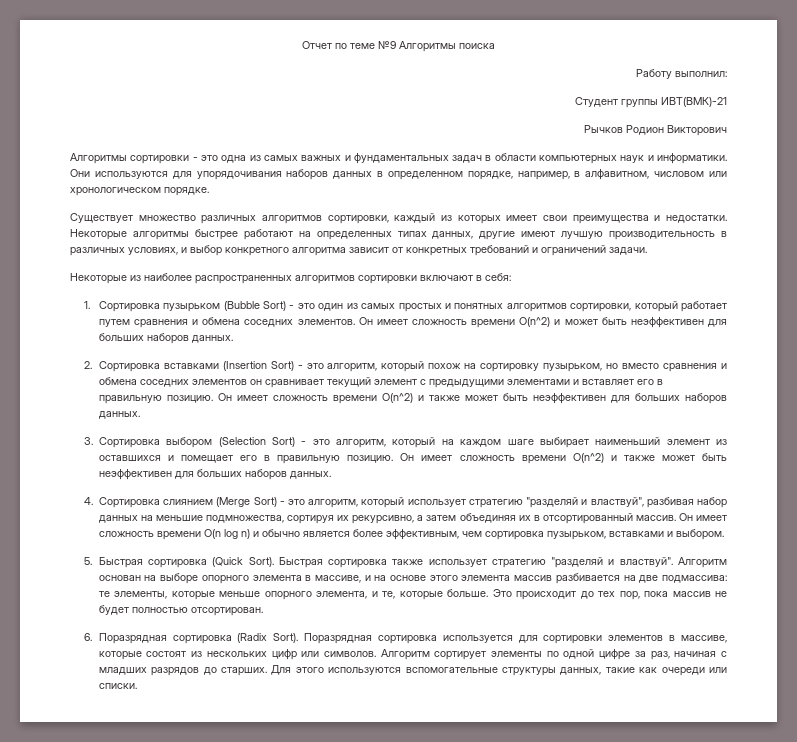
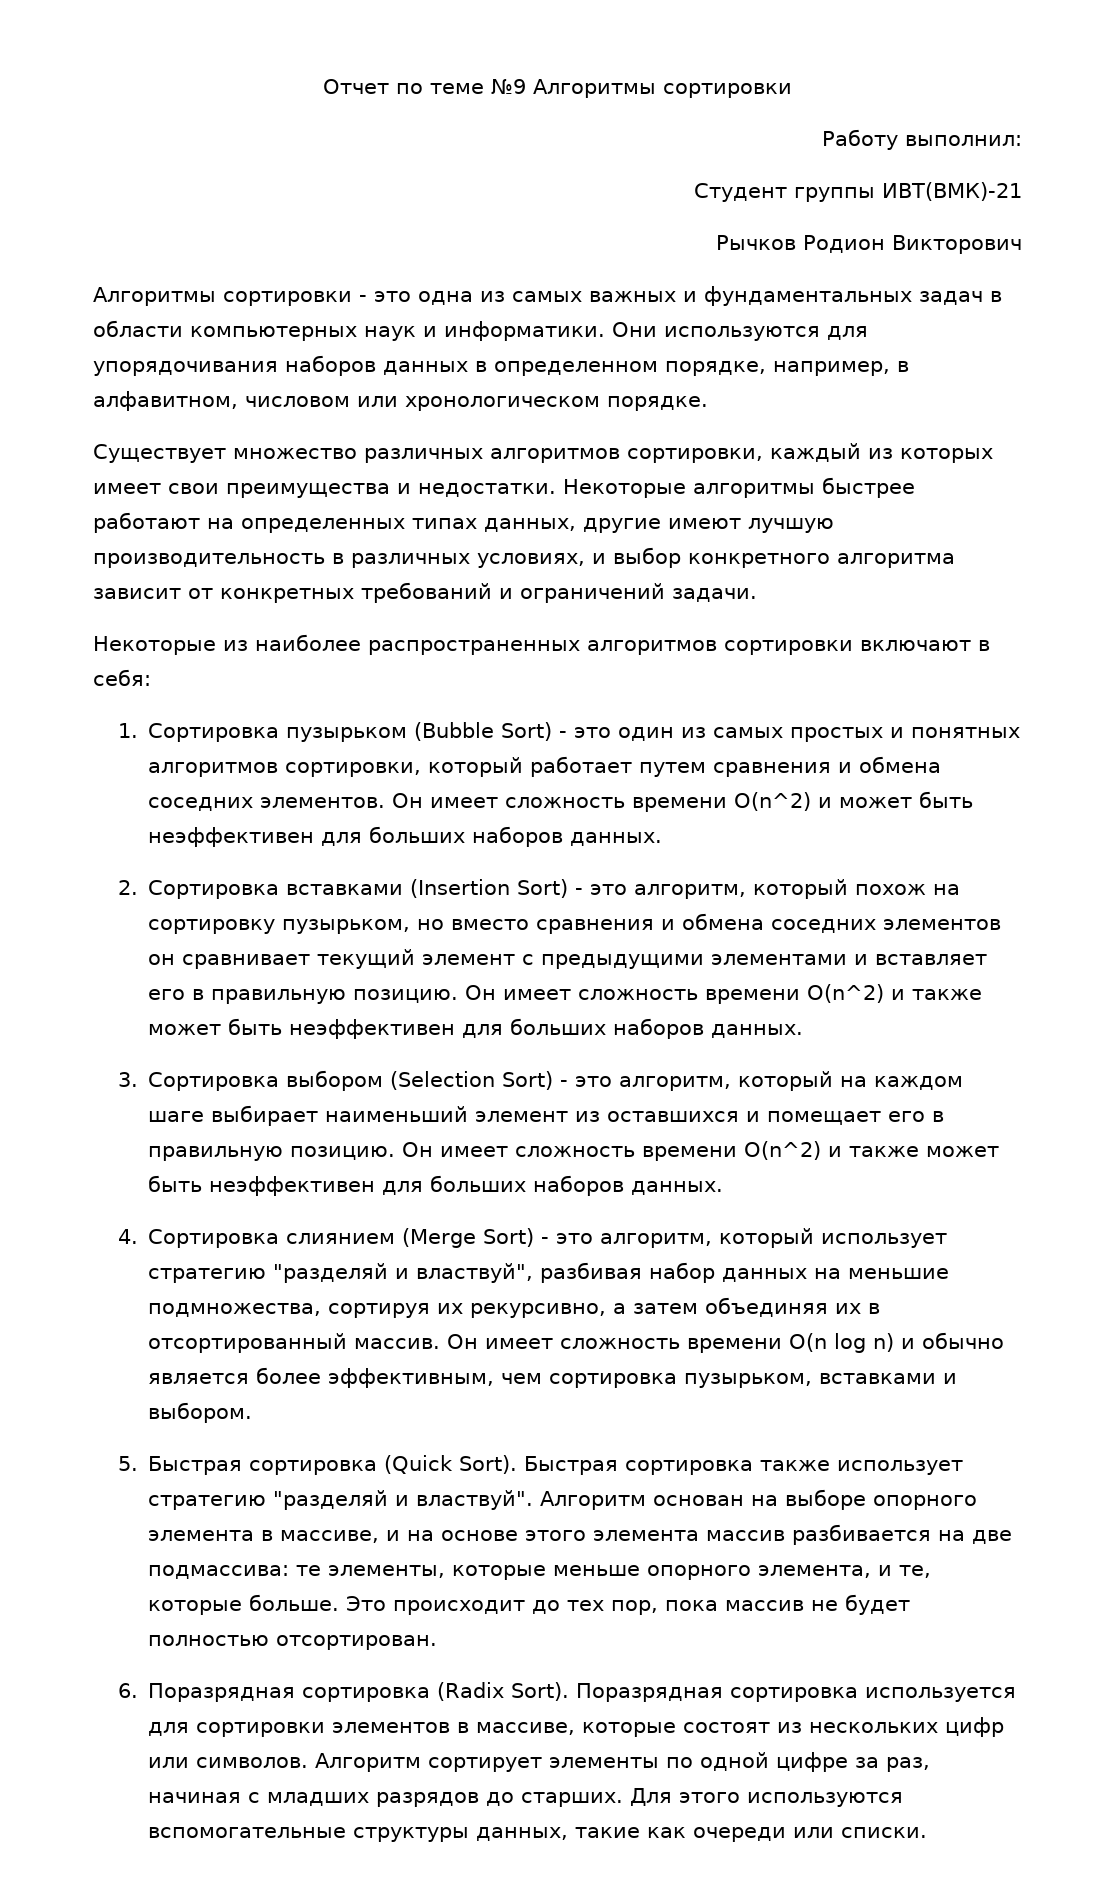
[459,43,495,49] поиска -> [663,83,792,98] сортировки

